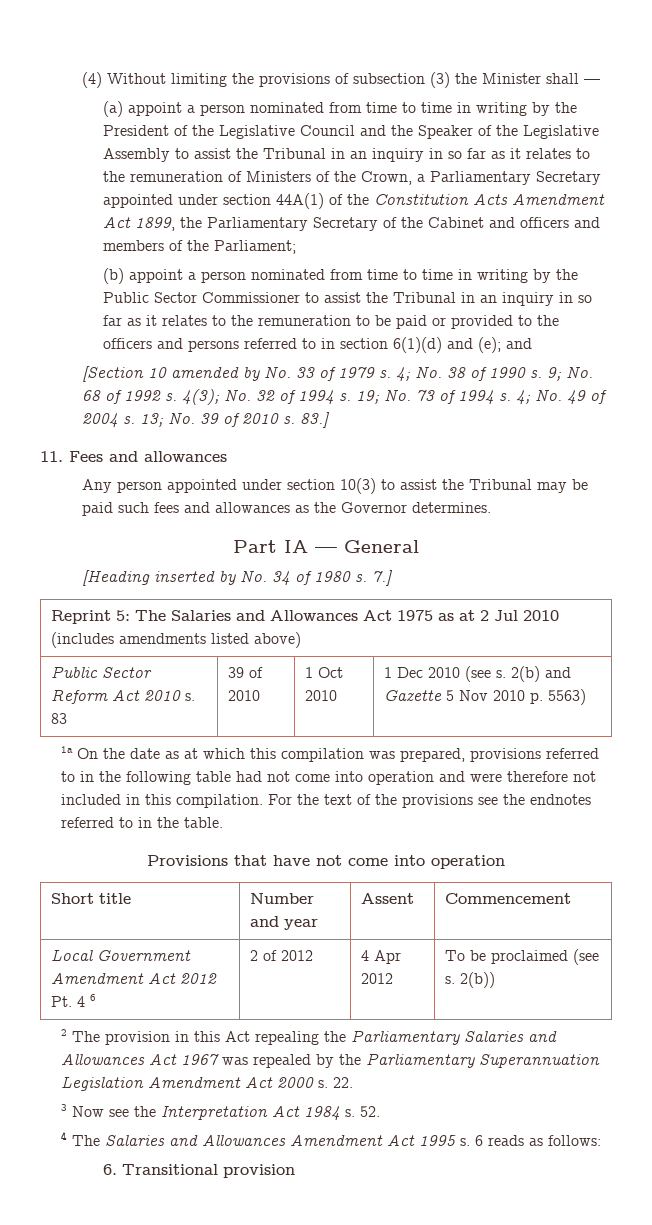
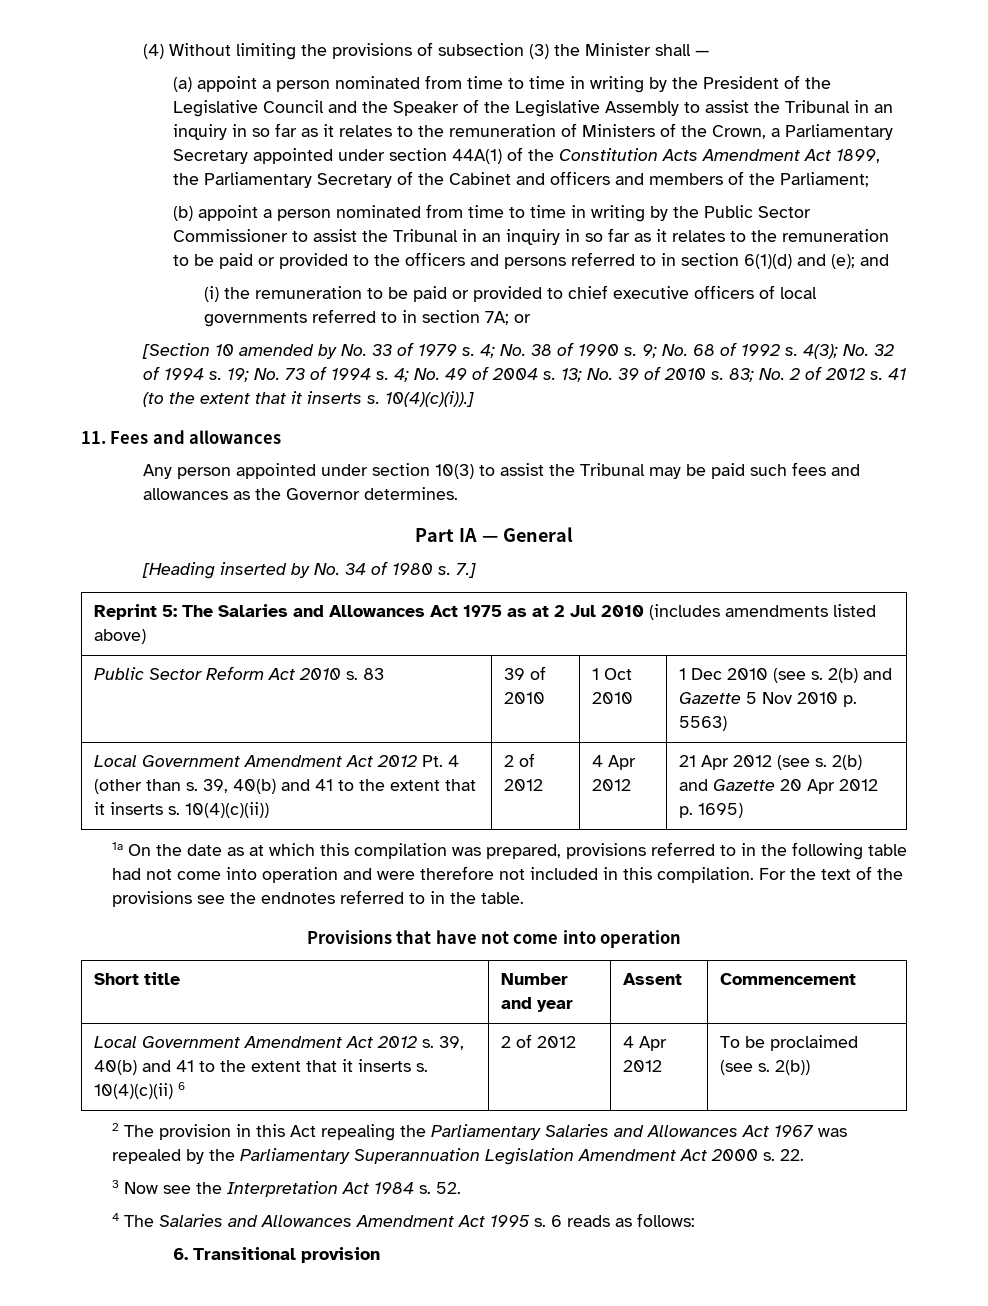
(533, 343) none -> [204,285,818,302] [204,309,532,327] // (i) the remuneration to be paid or provided to chief executive officers of local governments referred to in section 7A; or
[300,412,331,428] 83.] -> [728,366,906,382] [142,391,474,407] 83; No. 2 of 2012 s. 41 (to the extent that it inserts s. 10(4)(c)(i)).]
(587, 697) none -> [94,755,460,767] [94,779,477,794] [94,802,270,818] [504,753,536,767] [504,779,544,791] [592,755,637,770] [592,779,632,791] [679,755,863,770] [679,779,879,794] [679,803,744,818] // Local Government Amendment Act 2012 Pt. 4 (other than s. 39, 40(b) and 41 to the extent that it inserts s. 10(4)(c)(ii)) | 2 of 2012 | 4 Apr 2012 | 21 Apr 2012 (see s. 2(b) and Gazette 20 Apr 2012 p. 1695)
[51,996,86,1007] Pt. 4 -> [422,1036,465,1050] [94,1059,429,1075] [94,1083,174,1099] s. 39, 40(b) and 41 to the extent that it inserts s. 10(4)(c)(ii)

